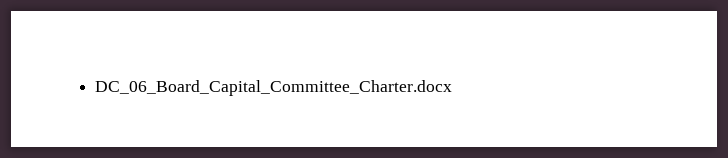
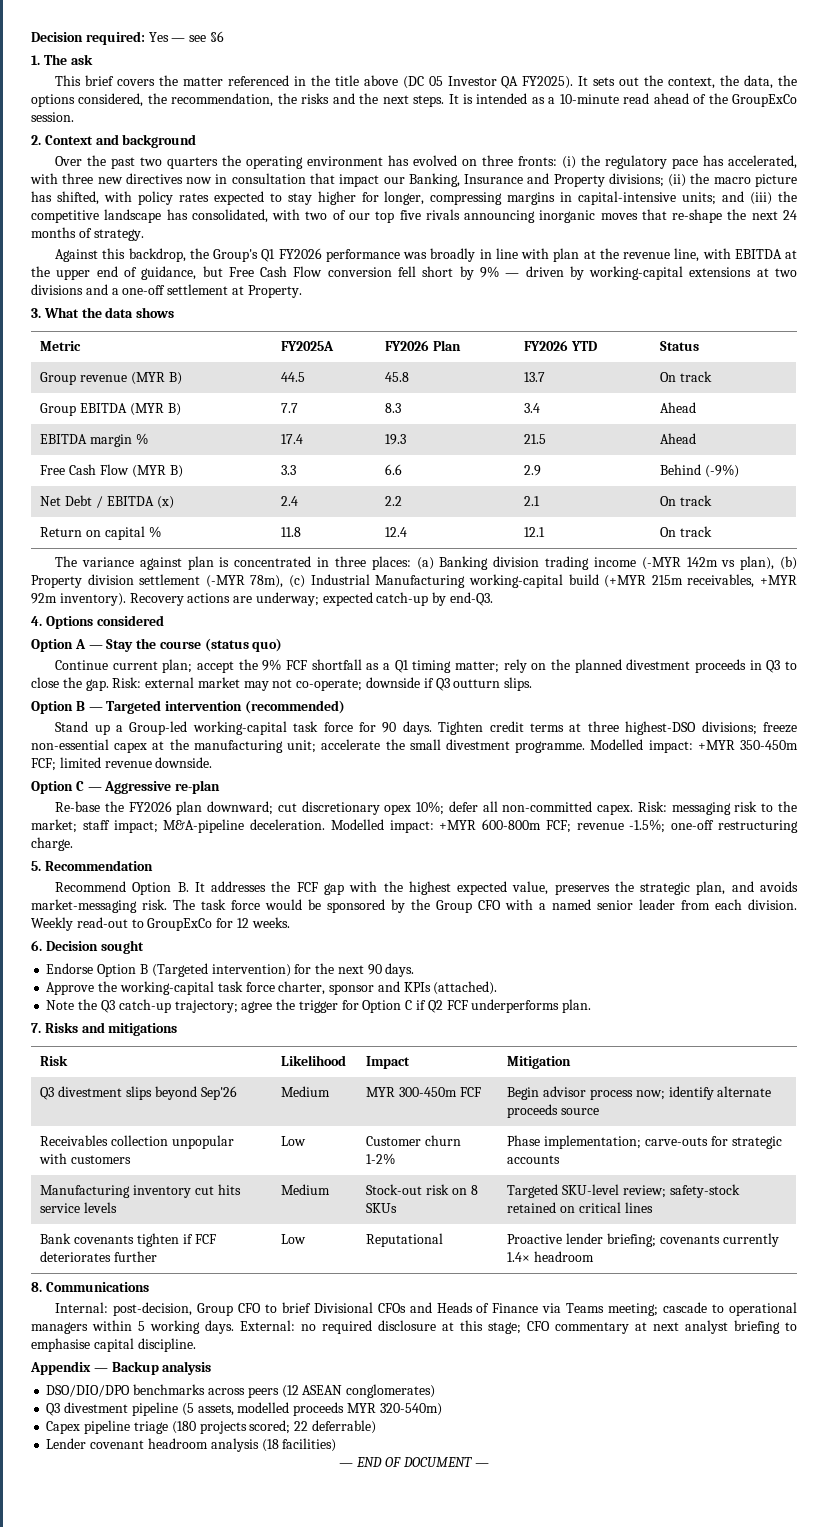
[95,80,453,96] DC_06_Board_Capital_Committee_Charter.docx -> [31,31,224,45] [31,54,93,65] [55,75,797,89] [31,93,798,107] [31,112,74,122] [31,134,197,148] [55,155,797,169] [30,173,798,187] [31,191,798,205] [31,209,798,223] [31,227,144,241] [55,248,797,262] [31,266,797,280] [31,284,302,298] [31,307,175,318] [40,341,82,351] [281,341,335,351] [385,340,462,351] [524,340,598,351] [660,341,700,351] [40,372,182,385] [281,372,306,382] [385,372,410,382] [524,372,546,382] [660,371,713,382] [40,403,181,416] [281,403,299,413] [385,403,402,413] [524,403,541,413] [660,402,697,413] [40,433,148,447] [281,434,304,444] [385,434,407,445] [524,434,547,444] [660,433,697,444] [40,464,183,478] [281,465,297,475] [385,464,403,475] [524,465,542,476] [660,464,740,478] [40,495,174,509] [281,496,299,506] [385,496,403,506] [524,496,541,506] [660,495,713,506] [40,526,161,540] [281,527,302,537] [385,527,408,537] [524,527,546,537] [660,526,713,537] [55,556,798,570] [31,574,798,588] [31,592,494,606] [31,615,164,629] [31,638,283,652] [55,659,797,673] [31,677,533,691] [31,700,345,714] [55,721,797,735] [31,739,798,753] [31,757,213,771] [31,780,221,794] [55,801,797,815] [31,819,798,833] [31,837,73,851] [31,860,153,871] [55,881,799,895] [31,899,797,913] [31,917,290,931] [31,940,144,954] [46,963,415,977] [46,981,498,995] [46,999,592,1013] [31,1022,178,1036] [40,1055,69,1066] [281,1055,347,1066] [366,1056,411,1069] [507,1056,572,1069] [40,1086,237,1100] [281,1086,331,1097] [366,1087,481,1097] [507,1086,772,1100] [507,1104,600,1118] [40,1135,234,1149] [39,1153,132,1164] [281,1136,307,1146] [366,1135,462,1146] [366,1153,396,1165] [507,1135,782,1149] [507,1155,561,1164] [40,1184,241,1198] [40,1202,118,1213] [281,1184,331,1195] [366,1184,478,1195] [366,1203,398,1213] [507,1184,740,1198] [507,1202,653,1213] [40,1233,216,1247] [40,1251,158,1262] [281,1234,307,1244] [366,1233,444,1247] [507,1233,779,1247] [507,1251,595,1262] [31,1282,149,1292] [55,1302,797,1316] [31,1320,797,1334] [31,1338,196,1352] [30,1361,212,1375] [46,1384,436,1398] [46,1402,442,1416] [46,1420,376,1434] [46,1438,337,1452] [339,1457,489,1467] Decision required: Yes — see §6 // 1. The ask // This brief covers the matter referenced in the title above (DC 05 Investor QA FY2025). It sets out the context, the data, the options considered, the recommendation, the risks and the next steps. It is intended as a 10-minute read ahead of the GroupExCo session. // 2. Context and background // Over the past two quarters the operating environment has evolved on three fronts: (i) the regulatory pace has accelerated, with three new directives now in consultation that impact our Banking, Insurance and Property divisions; (ii) the macro picture has shifted, with policy rates expected to stay higher for longer, compressing margins in capital-intensive units; and (iii) the competitive landscape has consolidated, with two of our top five rivals announcing inorganic moves that re-shape the next 24 months of strategy. // Against this backdrop, the Group's Q1 FY2026 performance was broadly in line with plan at the revenue line, with EBITDA at the upper end of guidance, but Free Cash Flow conversion fell short by 9% — driven by working-capital extensions at two divisions and a one-off settlement at Property. // 3. What the data shows // Metric | FY2025A | FY2026 Plan | FY2026 YTD | Status // Group revenue (MYR B) | 44.5 | 45.8 | 13.7 | On track // Group EBITDA (MYR B) | 7.7 | 8.3 | 3.4 | Ahead // EBITDA margin % | 17.4 | 19.3 | 21.5 | Ahead // Free Cash Flow (MYR B) | 3.3 | 6.6 | 2.9 | Behind (-9%) // Net Debt / EBITDA (x) | 2.4 | 2.2 | 2.1 | On track // Return on capital % | 11.8 | 12.4 | 12.1 | On track // The variance against plan is concentrated in three places: (a) Banking division trading income (-MYR 142m vs plan), (b) Property division settlement (-MYR 78m), (c) Industrial Manufacturing working-capital build (+MYR 215m receivables, +MYR 92m inventory). Recovery actions are underway; expected catch-up by end-Q3. // 4. Options considered // Option A — Stay the course (status quo) // Continue current plan; accept the 9% FCF shortfall as a Q1 timing matter; rely on the planned divestment proceeds in Q3 to close the gap. Risk: external market may not co-operate; downside if Q3 outturn slips. // Option B — Targeted intervention (recommended) // Stand up a Group-led working-capital task force for 90 days. Tighten credit terms at three highest-DSO divisions; freeze non-essential capex at the manufacturing unit; accelerate the small divestment programme. Modelled impact: +MYR 350-450m FCF; limited revenue downside. // Option C — Aggressive re-plan // Re-base the FY2026 plan downward; cut discretionary opex 10%; defer all non-committed capex. Risk: messaging risk to the market; staff impact; M&A-pipeline deceleration. Modelled impact: +MYR 600-800m FCF; revenue -1.5%; one-off restructuring charge. // 5. Recommendation // Recommend Option B. It addresses the FCF gap with the highest expected value, preserves the strategic plan, and avoids market-messaging risk. The task force would be sponsored by the Group CFO with a named senior leader from each division. Weekly read-out to GroupExCo for 12 weeks. // 6. Decision sought // Endorse Option B (Targeted intervention) for the next 90 days. // Approve the working-capital task force charter, sponsor and KPIs (attached). // Note the Q3 catch-up trajectory; agree the trigger for Option C if Q2 FCF underperforms plan. // 7. Risks and mitigations // Risk | Likelihood | Impact | Mitigation // Q3 divestment slips beyond Sep'26 | Medium | MYR 300-450m FCF | Begin advisor process now; identify alternate proceeds source // Receivables collection unpopular with customers | Low | Customer churn 1-2% | Phase implementation; carve-outs for strategic accounts // Manufacturing inventory cut hits service levels | Medium | Stock-out risk on 8 SKUs | Targeted SKU-level review; safety-stock retained on critical lines // Bank covenants tighten if FCF deteriorates further | Low | Reputational | Proactive lender briefing; covenants currently 1.4× headroom // 8. Communications // Internal: post-decision, Group CFO to brief Divisional CFOs and Heads of Finance via Teams meeting; cascade to operational managers within 5 working days. External: no required disclosure at this stage; CFO commentary at next analyst briefing to emphasise capital discipline. // Appendix — Backup analysis // DSO/DIO/DPO benchmarks across peers (12 ASEAN conglomerates) // Q3 divestment pipeline (5 assets, modelled proceeds MYR 320-540m) // Capex pipeline triage (180 projects scored; 22 deferrable) // Lender covenant headroom analysis (18 facilities) // — END OF DOCUMENT —

